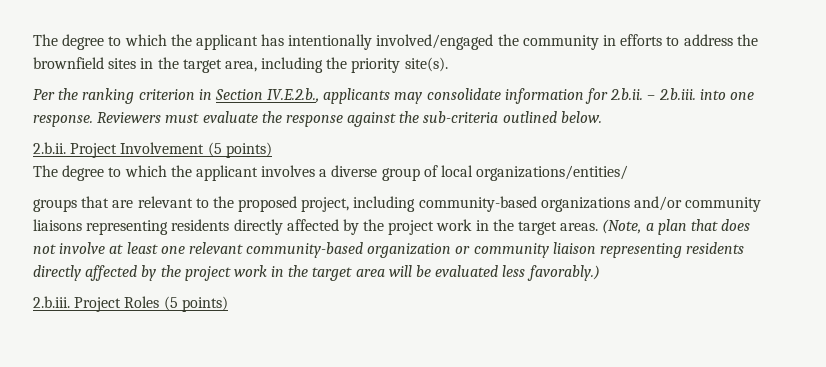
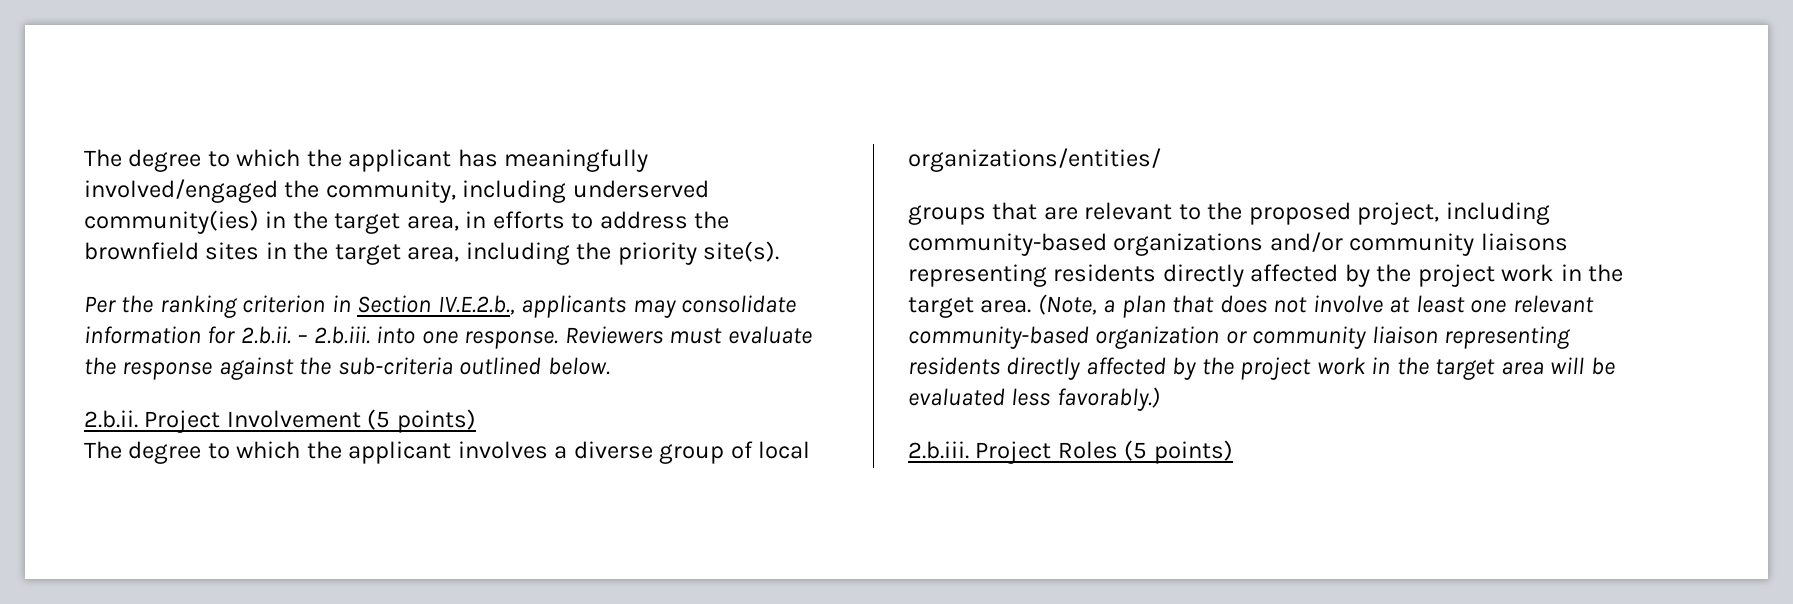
[288,34,373,50] intentionally -> [504,149,649,172] meaningfully
[522,35,599,50] community -> [325,180,709,203] [84,210,459,234] community, including underserved community(ies) in the target area,
[560,223,599,231] areas. -> [980,300,1032,313] area.

